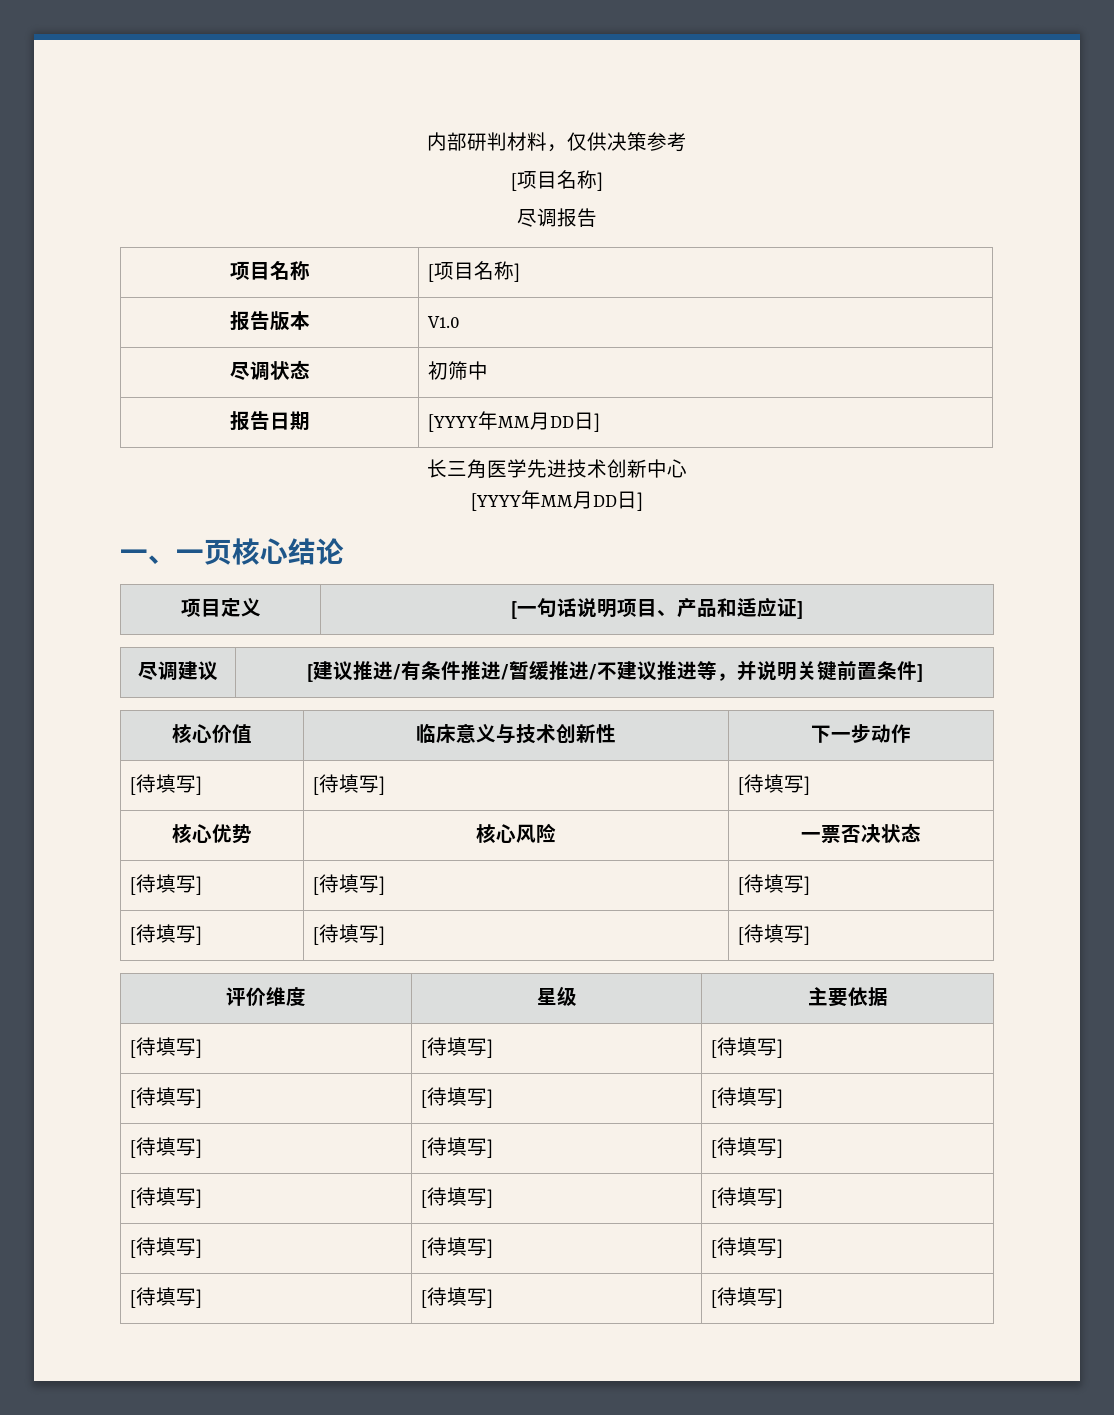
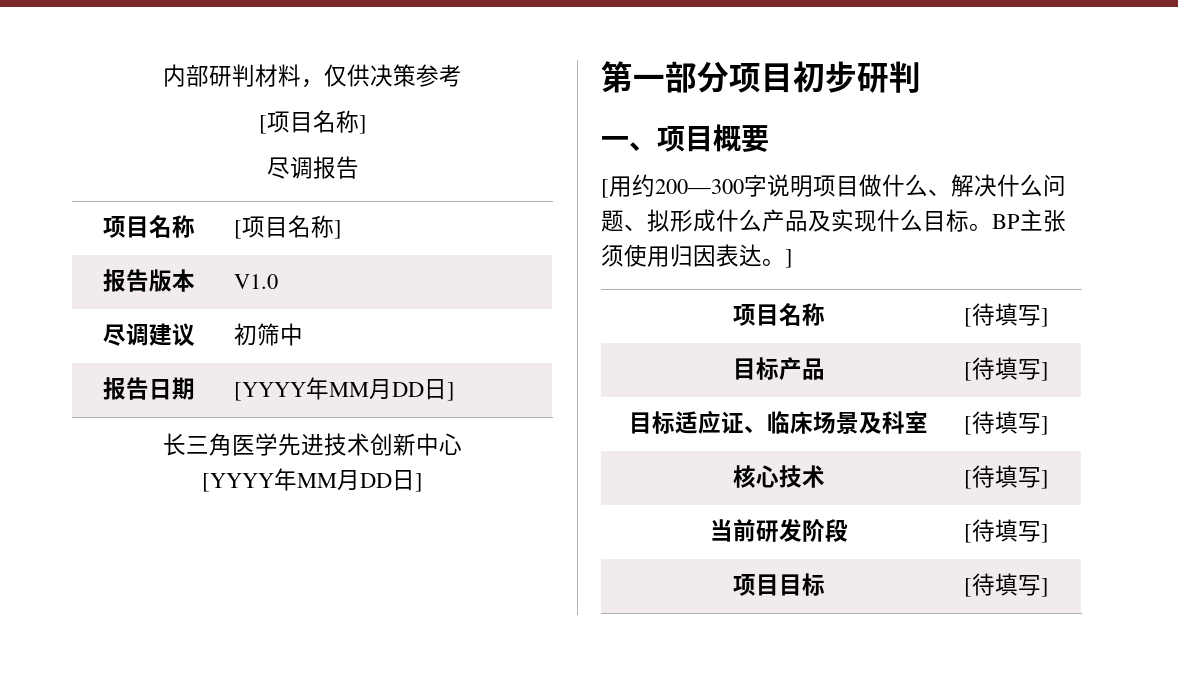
[269,360,310,380] 状态 -> [149,323,195,347] 建议
[120,538,344,565] [180,598,261,617] [511,597,803,619] [138,661,218,681] [306,660,923,682] [172,724,252,744] [416,723,616,744] [811,724,911,743] [130,774,203,795] [313,774,386,795] 一、一页核心结论 // 项目定义 | [一句话说明项目、产品和适应证] // 尽调建议 | [建议推进/有条件推进/暂缓推进/不建议推进等，并说明关键前置条件] // 核心价值 | 临床意义与技术创新性 | 下一步动作 // [待填写] | [待填写] -> [601,61,921,93] [601,124,769,152] [601,174,1066,198] [601,209,1066,232] [601,244,793,268] [732,303,825,326] [964,303,1050,327] [732,357,825,381] [964,357,1050,381] [629,410,928,434] 第一部分项目初步研判 // 一、项目概要 // [用约200—300字说明项目做什么、解决什么问题、拟形成什么产品及实现什么目标。BP主张须使用归因表达。] // 项目名称 | [待填写] // 目标产品 | [待填写] // 目标适应证、临床场景及科室
[212,824,252,844] [476,823,556,843] [801,823,921,843] [130,874,203,895] [313,874,386,895] [738,874,811,895] [130,924,203,945] [313,924,386,945] [738,924,811,945] [226,987,306,1006] [536,986,577,1006] [807,987,888,1007] [130,1037,203,1058] [421,1037,494,1058] [711,1037,784,1058] [130,1087,203,1108] [421,1087,494,1108] [711,1087,784,1108] [130,1137,203,1158] [421,1137,494,1158] [711,1137,784,1158] [130,1187,203,1208] [421,1187,494,1208] [711,1187,784,1208] [130,1237,203,1258] [421,1237,494,1258] [711,1237,784,1258] [130,1287,203,1308] [421,1287,494,1308] 优势 | 核心风险 | 一票否决状态 // [待填写] | [待填写] | [待填写] // [待填写] | [待填写] | [待填写] // 评价维度 | 星级 | 主要依据 // [待填写] | [待填写] | [待填写] // [待填写] | [待填写] | [待填写] // [待填写] | [待填写] | [待填写] // [待填写] | [待填写] | [待填写] // [待填写] | [待填写] | [待填写] // [待填写] | [待填写] -> [778,465,825,488] [964,465,1050,489] [709,519,848,542] [964,519,1050,543] [732,573,825,596] 技术 | [待填写] // 当前研发阶段 | [待填写] // 项目目标

